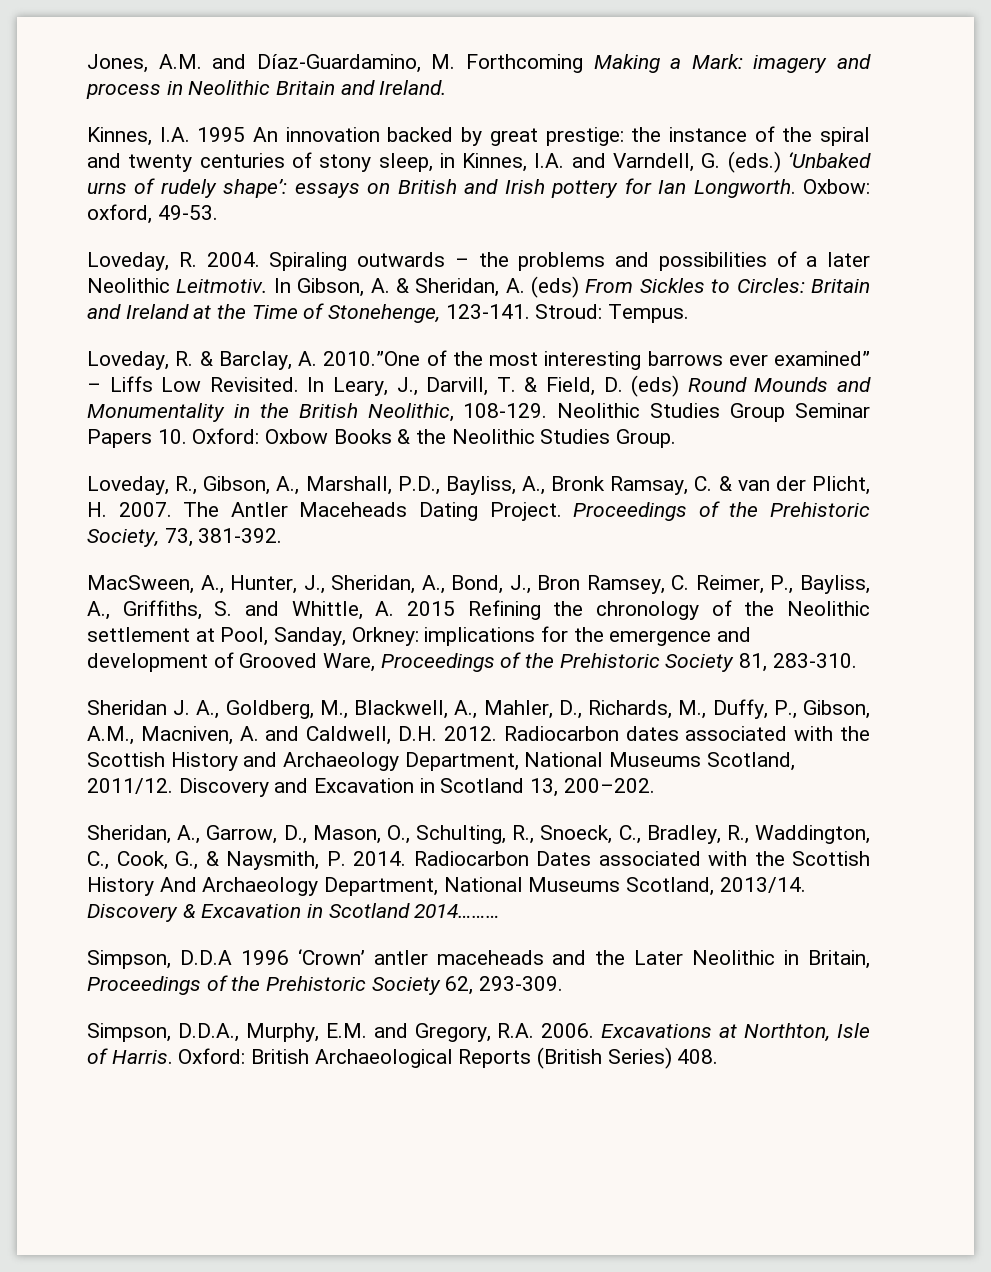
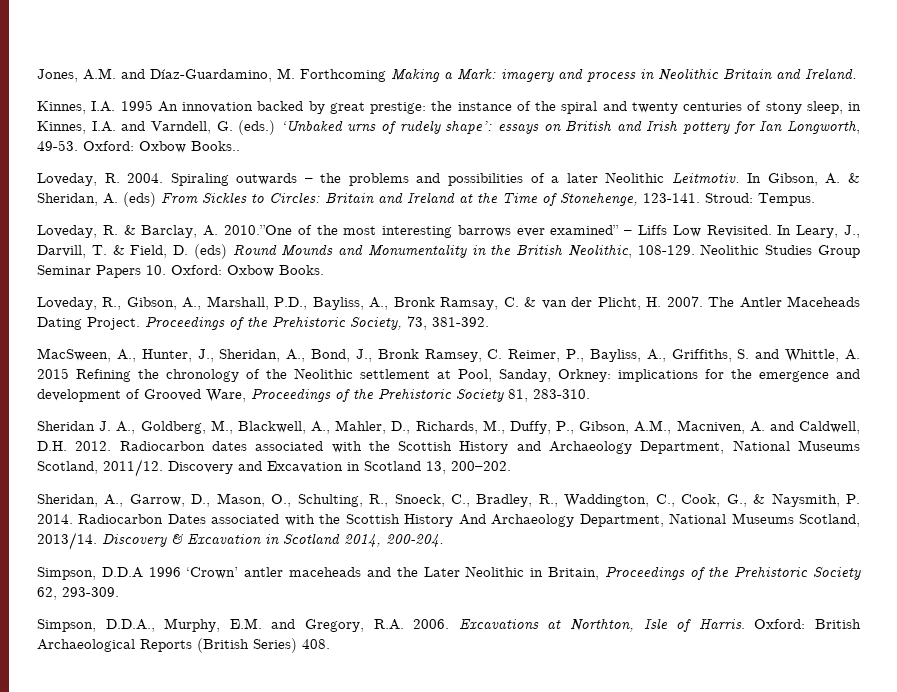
[693,179,870,198] [87,204,218,224] Longworth. Oxbow: oxford, 49-53. -> [787,120,861,134] [37,140,240,153] Longworth, 49-53. Oxford: Oxbow Books..
[333,429,677,448] Books & the Neolithic Studies Group. -> [279,265,324,275] Books.
[537,575,581,590] Bron -> [377,349,419,359] Bronk
[414,904,501,918] 2014……… -> [344,534,444,547] 2014, 200-204.

